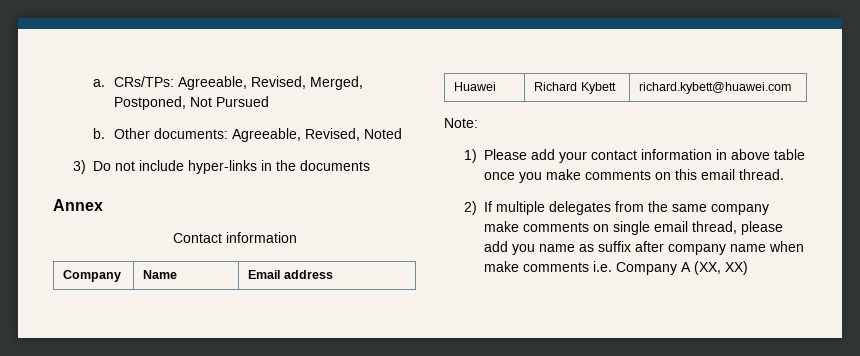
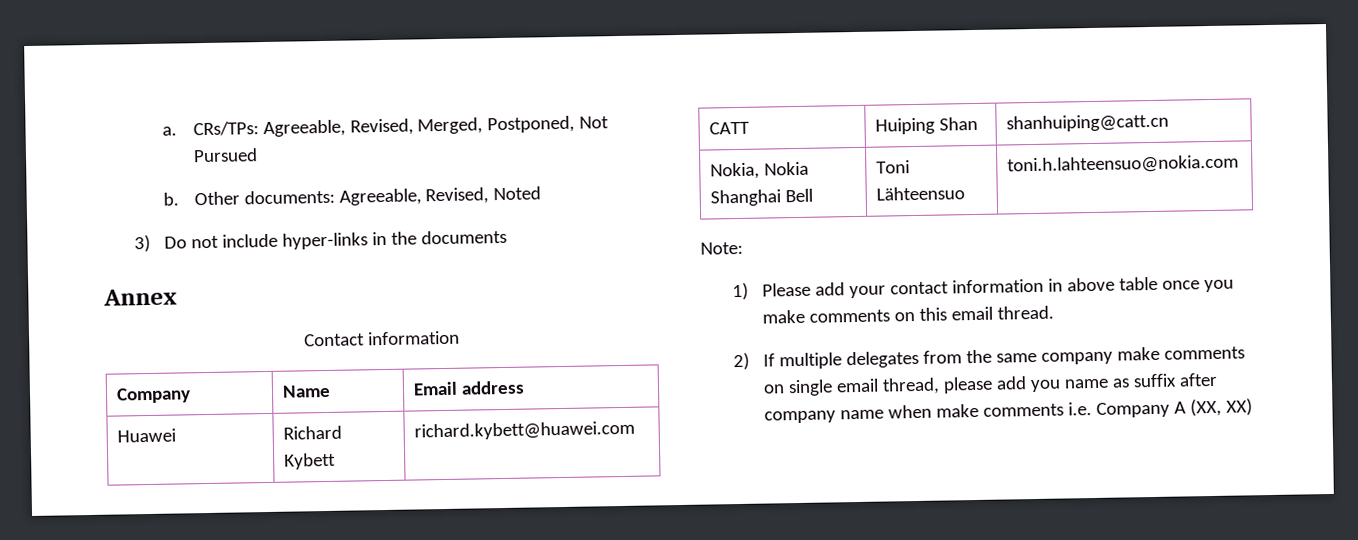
(792, 88) none -> [709,121,751,135] [875,116,979,135] [1006,113,1170,133] [710,161,810,180] [710,188,814,207] [876,160,911,174] [876,186,966,201] [1007,154,1240,175] // CATT | Huiping Shan | shanhuiping@catt.cn // Nokia, Nokia Shanghai Bell | Toni Lähteensuo | toni.h.lahteensuo@nokia.com

